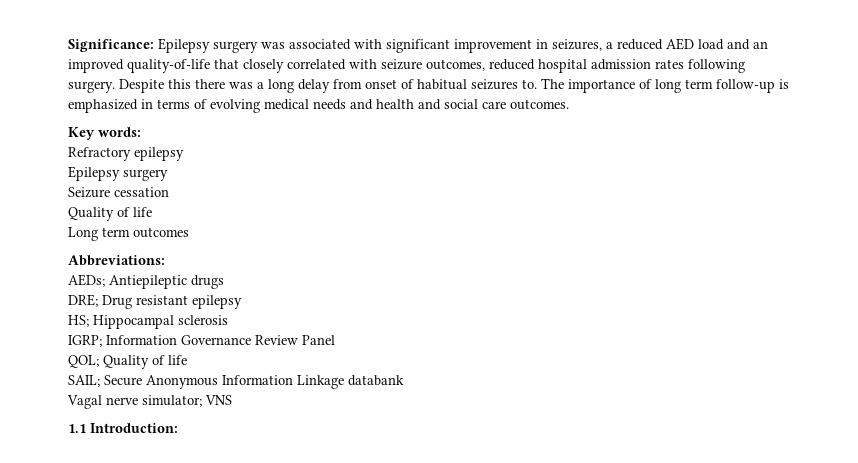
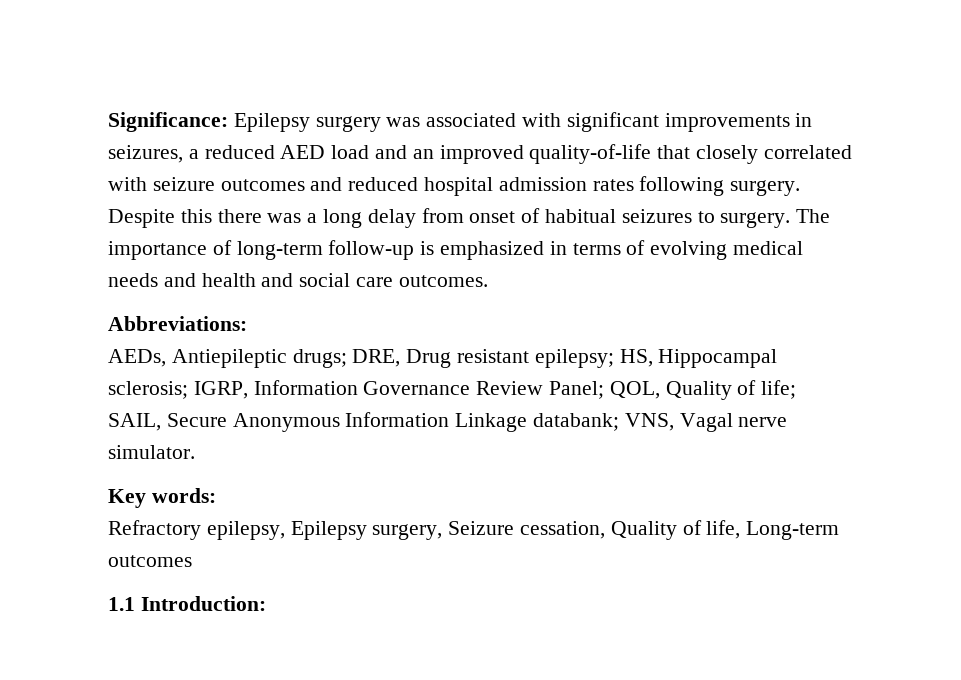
[454,39,532,53] improvement -> [664,113,790,132] improvements
[426,59,485,71] outcomes, -> [220,177,343,191] outcomes and
[522,79,537,89] to. -> [697,211,791,228] to surgery.
[655,79,713,93] long term -> [236,241,323,260] long-term
[68,127,141,140] [68,147,184,161] [68,166,168,181] [68,187,169,198] [68,207,152,221] [68,227,189,241] [68,255,165,266] [68,274,224,289] [68,294,242,309] [68,315,228,329] [68,335,335,347] [68,355,187,369] [68,375,404,389] [67,395,232,409] Key words: // Refractory epilepsy // Epilepsy surgery // Seizure cessation // Quality of life // Long term outcomes // Abbreviations: // AEDs; Antiepileptic drugs // DRE; Drug resistant epilepsy // HS; Hippocampal sclerosis // IGRP; Information Governance Review Panel // QOL; Quality of life // SAIL; Secure Anonymous Information Linkage databank // Vagal nerve simulator; VNS -> [108,316,247,331] [108,349,778,368] [108,380,797,400] [108,412,788,432] [108,445,195,459] [108,488,216,508] [108,520,840,540] [108,555,192,567] Abbreviations: // AEDs, Antiepileptic drugs; DRE, Drug resistant epilepsy; HS, Hippocampal sclerosis; IGRP, Information Governance Review Panel; QOL, Quality of life; SAIL, Secure Anonymous Information Linkage databank; VNS, Vagal nerve simulator. // Key words: // Refractory epilepsy, Epilepsy surgery, Seizure cessation, Quality of life, Long-term outcomes

